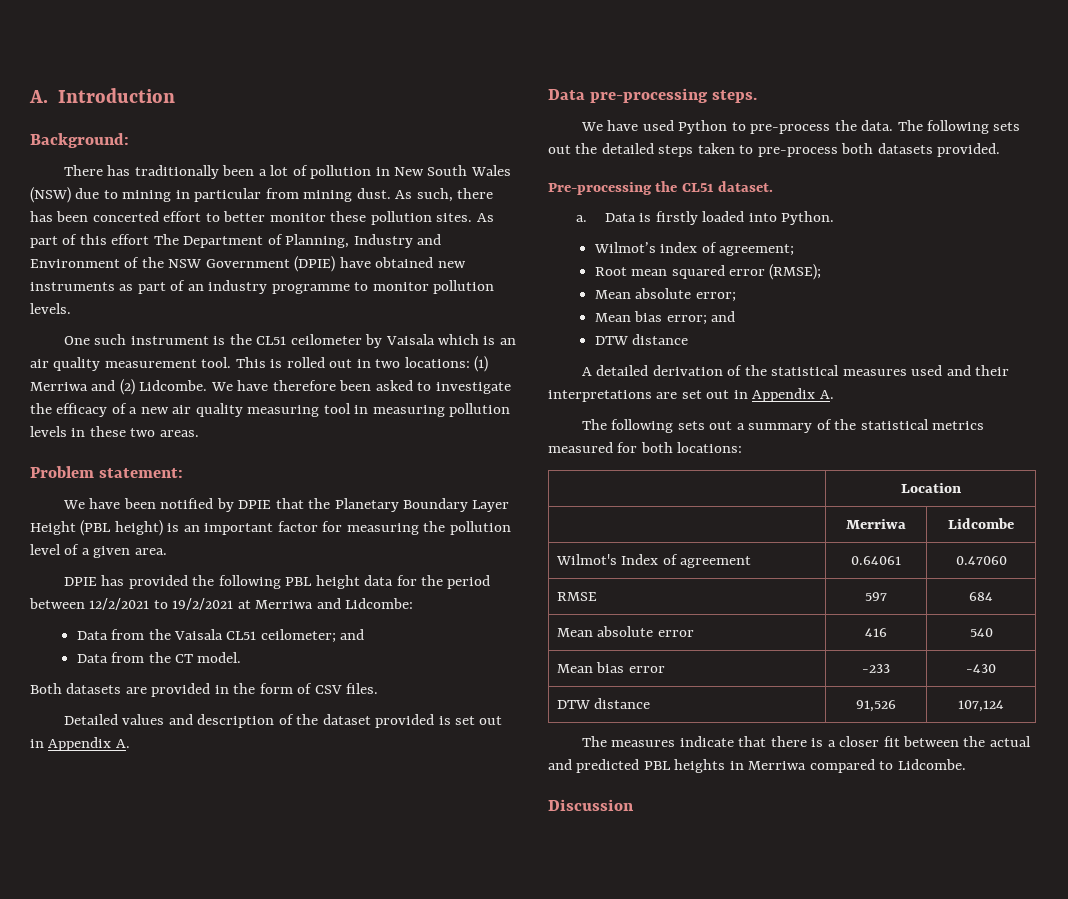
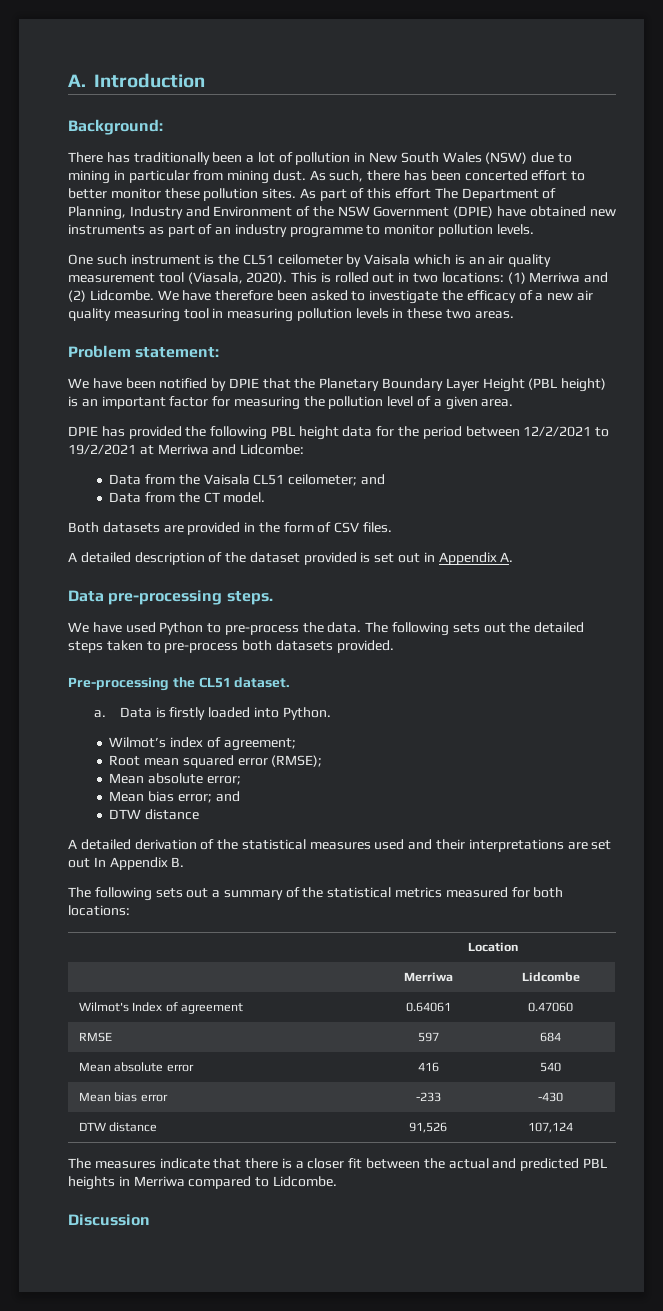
[201,357,232,368] tool. -> [158,272,288,284] tool (Viasala, 2020).
[63,714,193,725] Detailed values and -> [68,552,131,563] A detailed
[733,388,834,402] in Appendix A. -> [93,857,185,870] In Appendix B.

